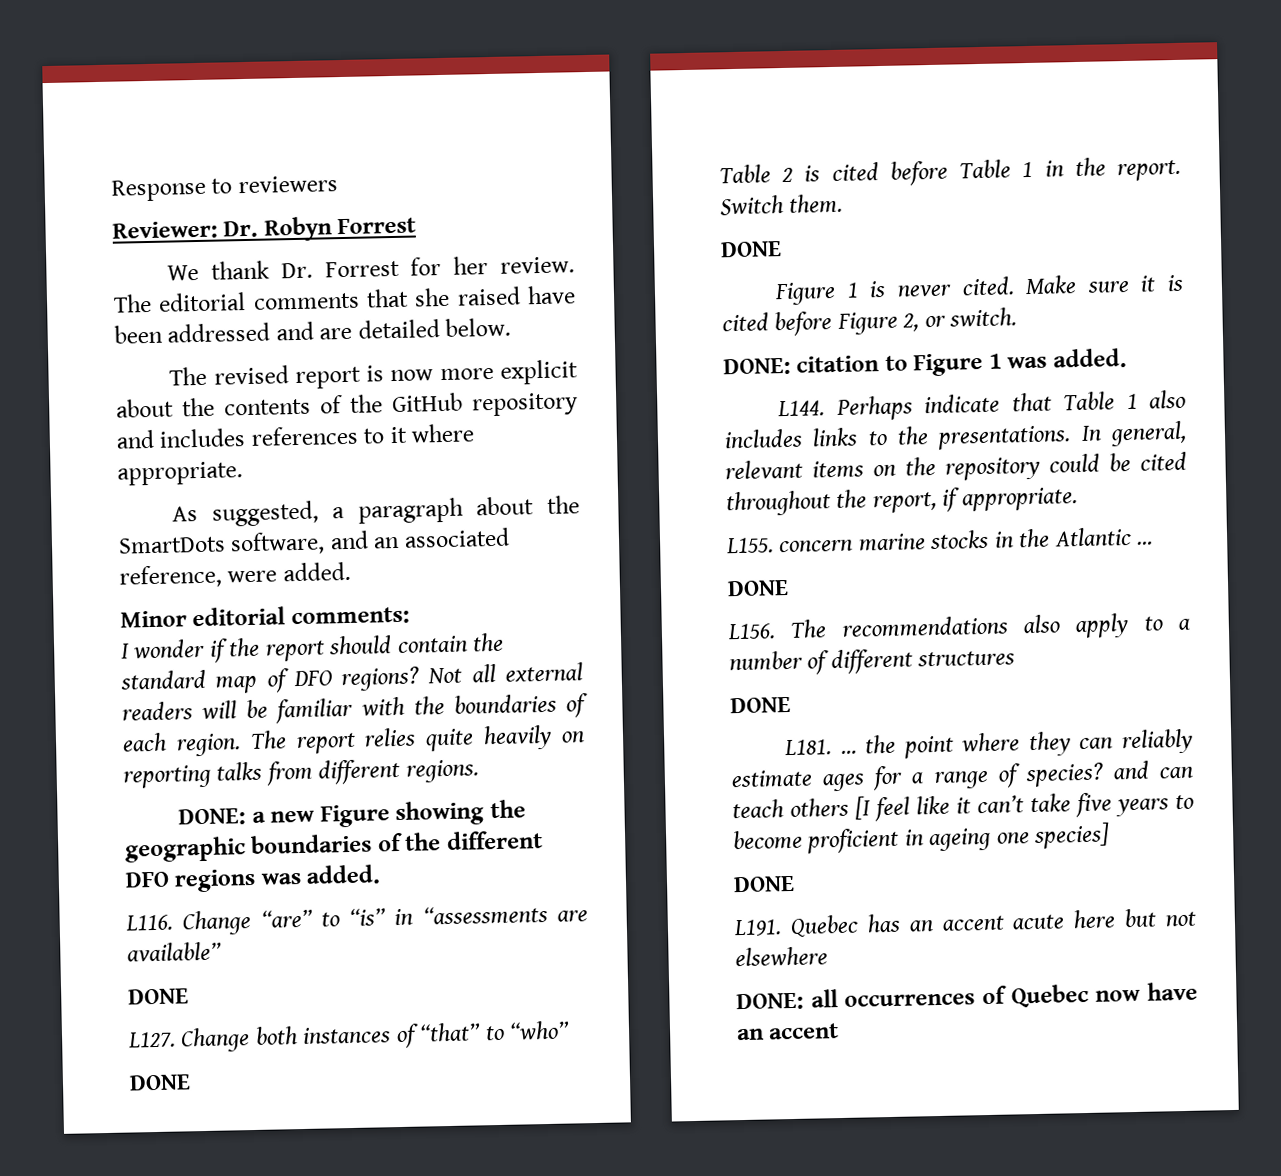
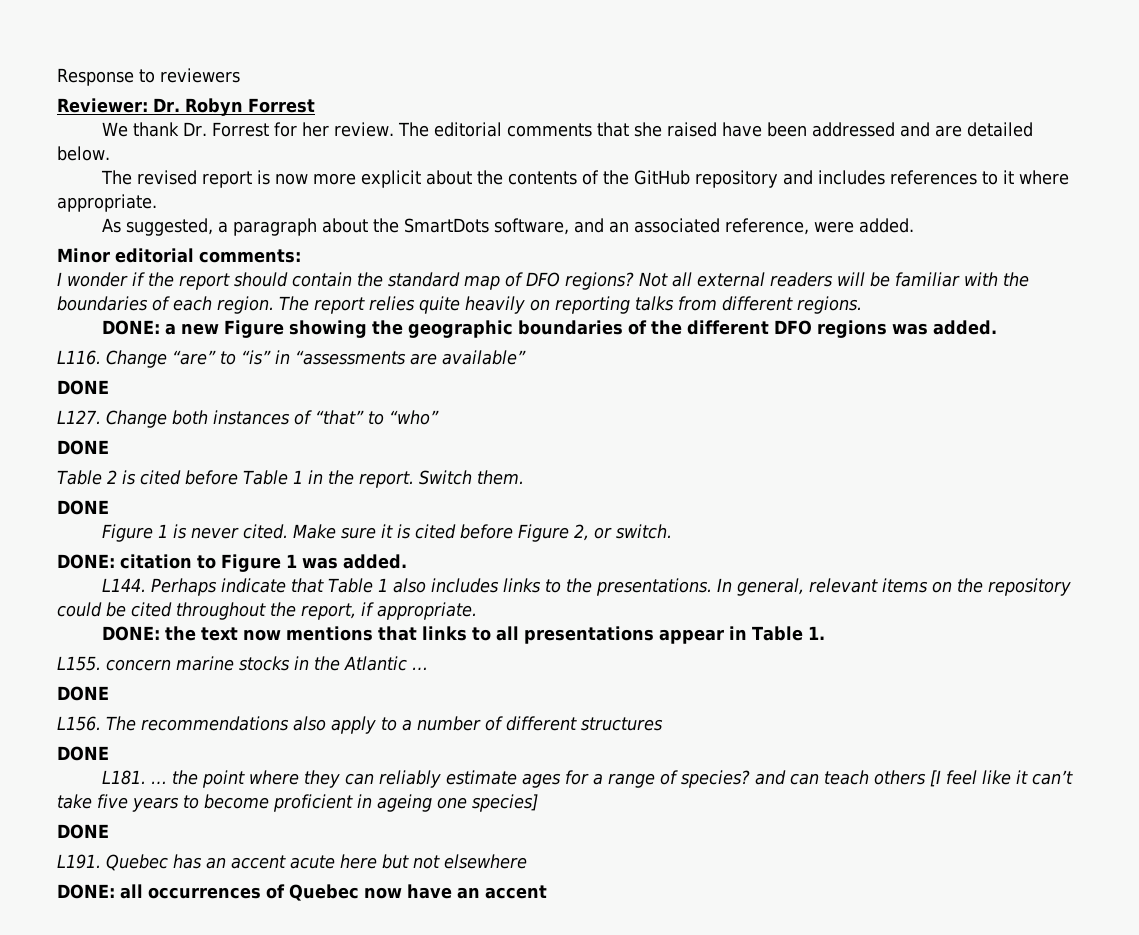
(1078, 499) none -> [102,626,826,644] // DONE: the text now mentions that links to all presentations appear in Table 1.

